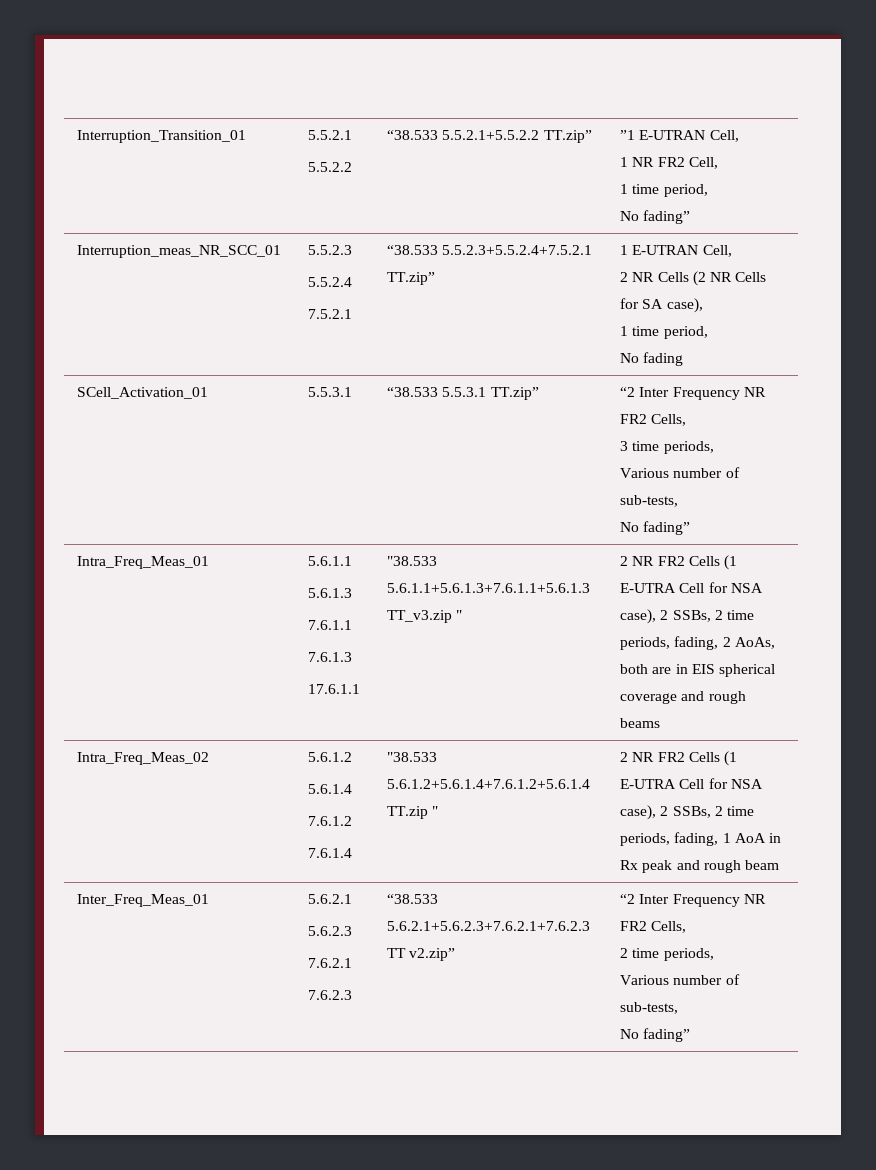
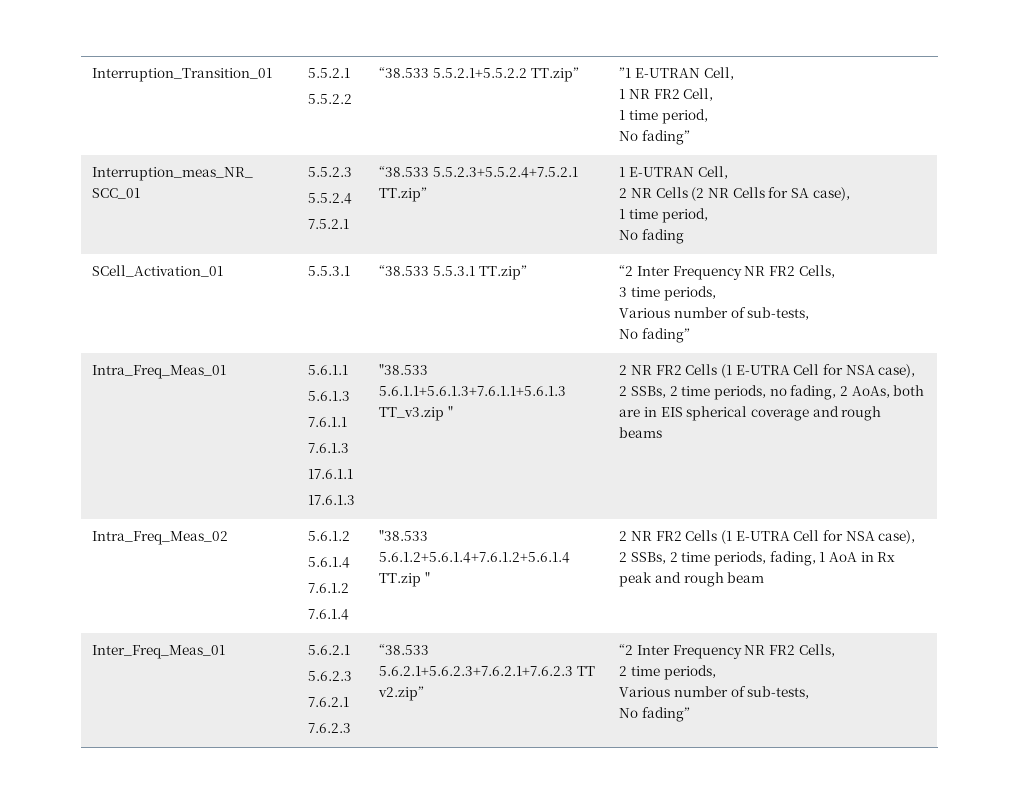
(361, 689) none -> [308,495,356,505] // 17.6.1.3
(671, 643) none -> [769,388,787,396] no

